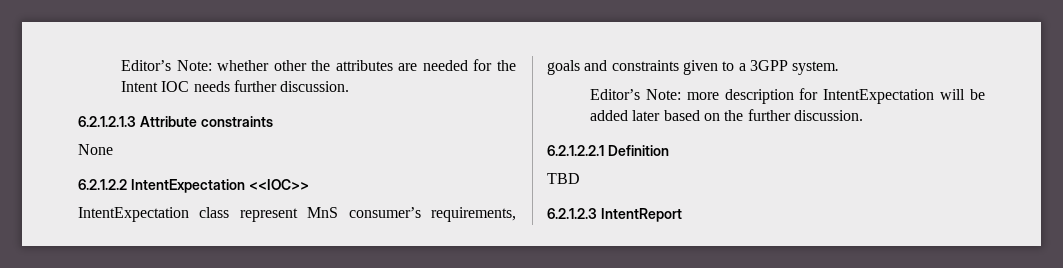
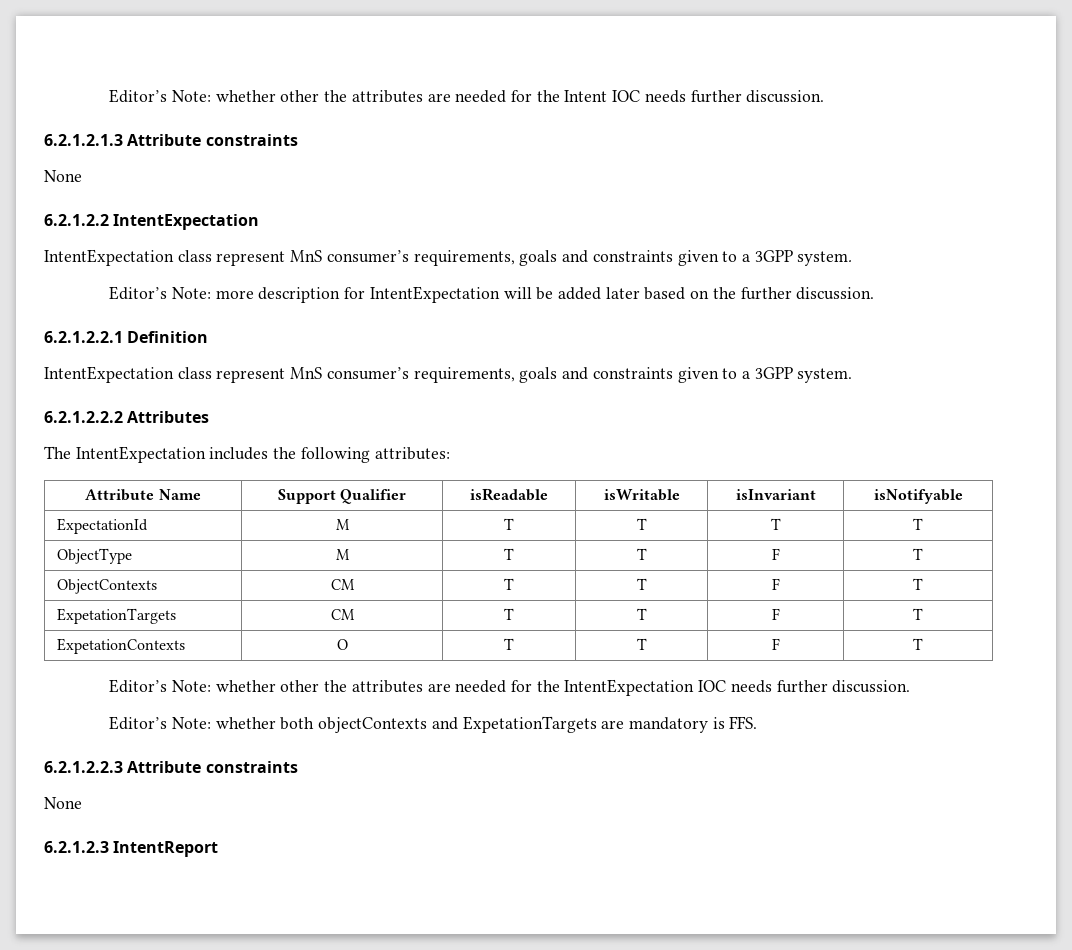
[248,179,309,190] <<IOC>> -> (260, 222) none
[547,173,580,184] TBD -> [44,366,853,383] [44,411,210,423] [44,446,450,463] [85,489,201,501] [277,489,407,504] [470,488,548,501] [603,489,680,501] [735,489,816,500] [873,489,963,504] [56,518,148,534] [335,519,350,530] [504,518,514,530] [636,518,647,530] [770,518,781,530] [913,518,923,530] [56,548,132,564] [335,549,350,560] [504,548,514,560] [636,548,647,560] [771,548,780,560] [913,548,923,560] [56,579,157,594] [330,579,355,590] [504,578,514,590] [636,578,647,590] [771,578,780,590] [913,578,923,590] [56,608,176,624] [330,609,355,620] [504,608,514,620] [636,608,647,620] [771,608,780,620] [913,608,923,620] [56,638,185,654] [336,639,348,650] [504,638,514,650] [636,638,647,650] [771,638,780,650] [913,638,923,650] [109,679,911,696] [109,716,758,733] [44,761,298,773] [44,797,82,809] IntentExpectation class represent MnS consumer’s requirements, goals and constraints given to a 3GPP system. // 6.2.1.2.2.2 Attributes // The IntentExpectation includes the following attributes: // Attribute Name | Support Qualifier | isReadable | isWritable | isInvariant | isNotifyable // ExpectationId | M | T | T | T | T // ObjectType | M | T | T | F | T // ObjectContexts | CM | T | T | F | T // ExpetationTargets | CM | T | T | F | T // ExpetationContexts | O | T | T | F | T // Editor’s Note: whether other the attributes are needed for the IntentExpectation IOC needs further discussion. // Editor’s Note: whether both objectContexts and ExpetationTargets are mandatory is FFS. // 6.2.1.2.2.3 Attribute constraints // None

